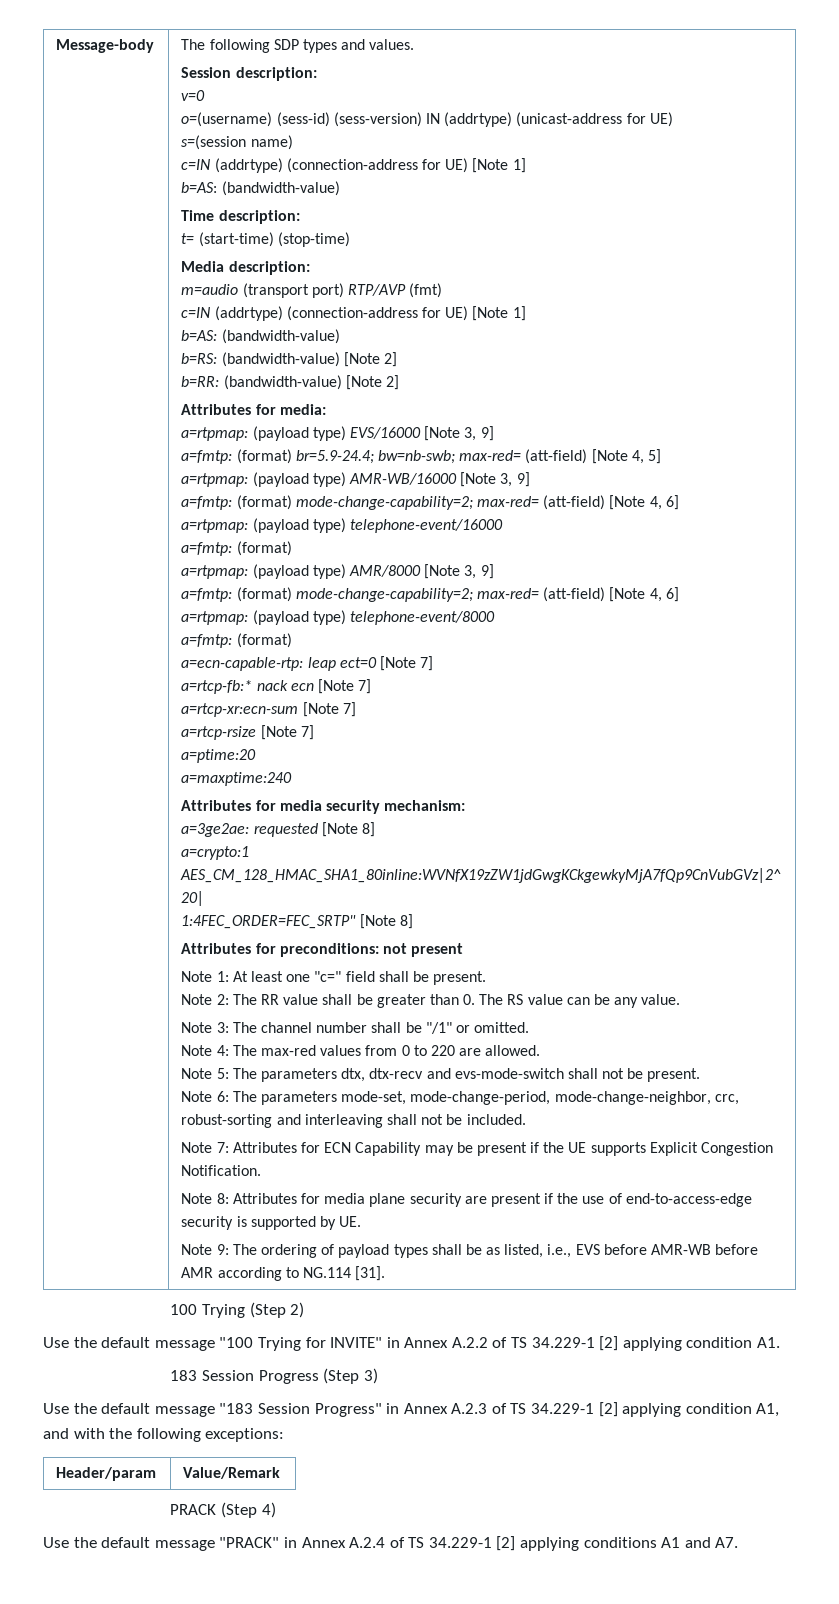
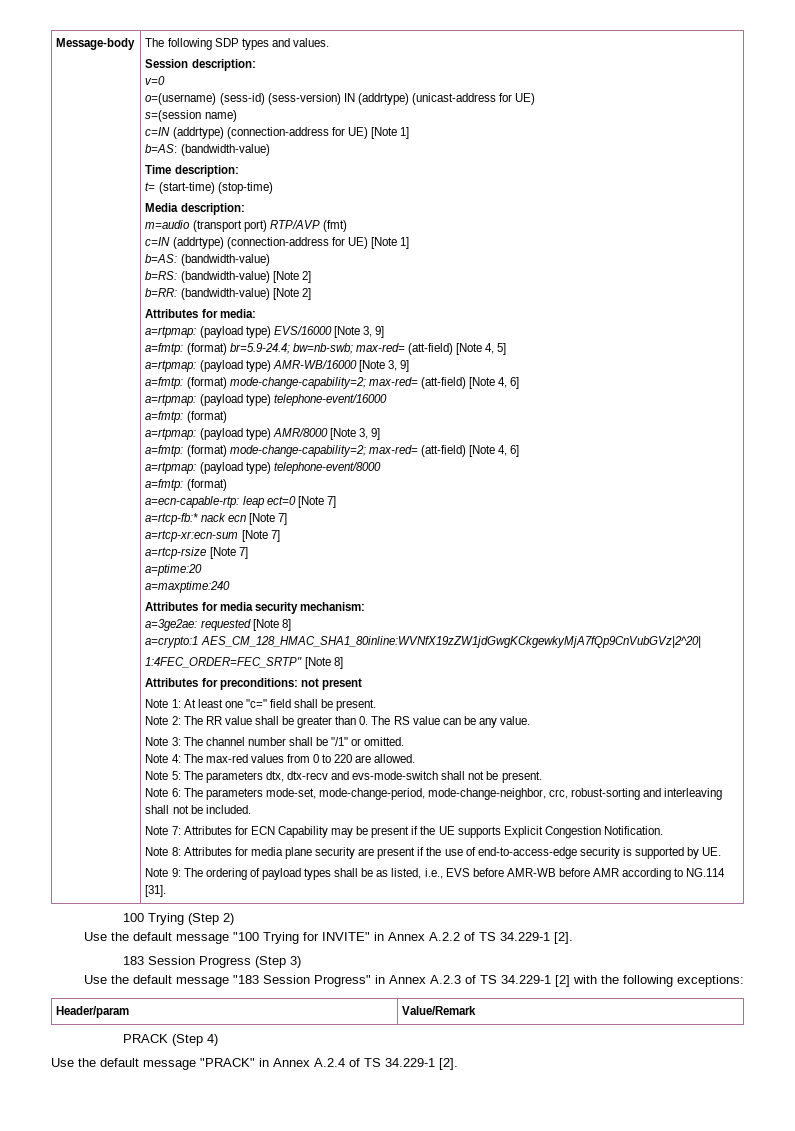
[599,1336,781,1351] [2] applying condition A1. -> [553,932,573,944] [2].
[622,1403,780,1417] [43,1428,69,1439] applying condition A1, and -> (570, 981) none
[496,1536,739,1551] [2] applying conditions A1 and A7. -> [439,1058,458,1070] [2].

